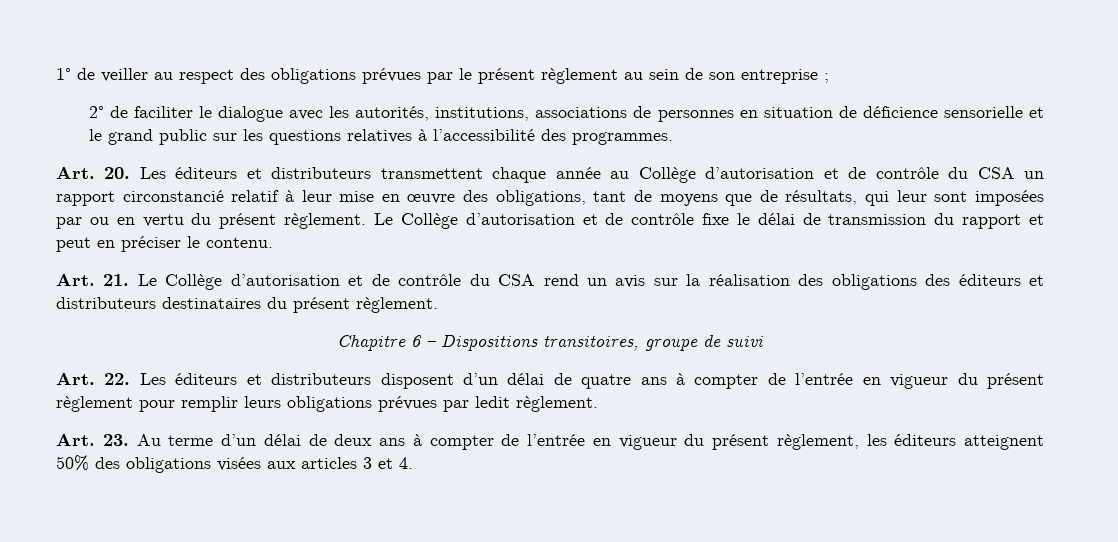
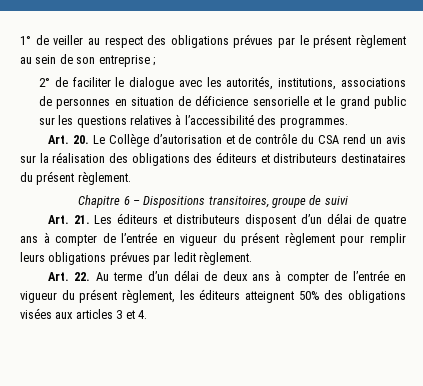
[139,167,1045,183] [56,190,1045,206] [56,213,1045,229] [56,236,273,252] [56,273,130,286] Les éditeurs et distributeurs transmettent chaque année au Collège d’autorisation et de contrôle du CSA un rapport circonstancié relatif à leur mise en œuvre des obligations, tant de moyens que de résultats, qui leur sont imposées par ou en vertu du présent règlement. Le Collège d’autorisation et de contrôle fixe le délai de transmission du rapport et peut en préciser le contenu. // Art. 21. -> (89, 139) none
[104,373,131,385] 22. -> [73,215,90,224] 21.
[102,434,129,446] 23. -> [74,272,91,281] 22.

